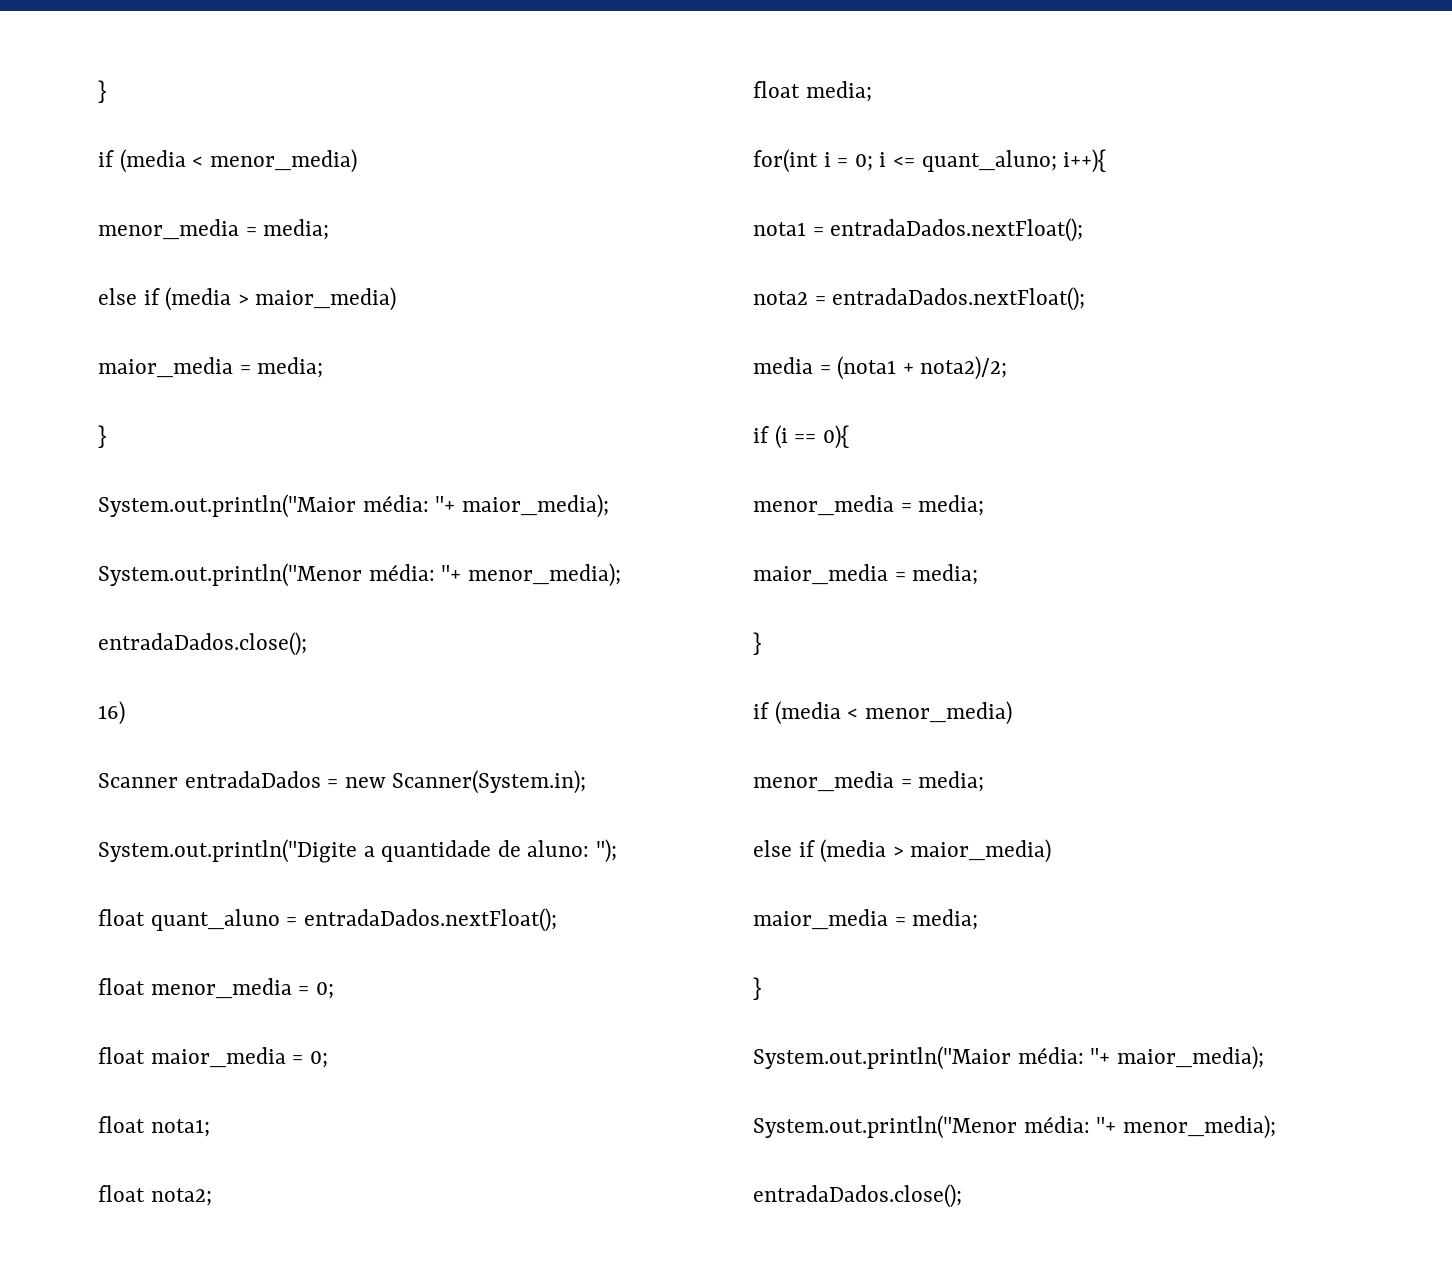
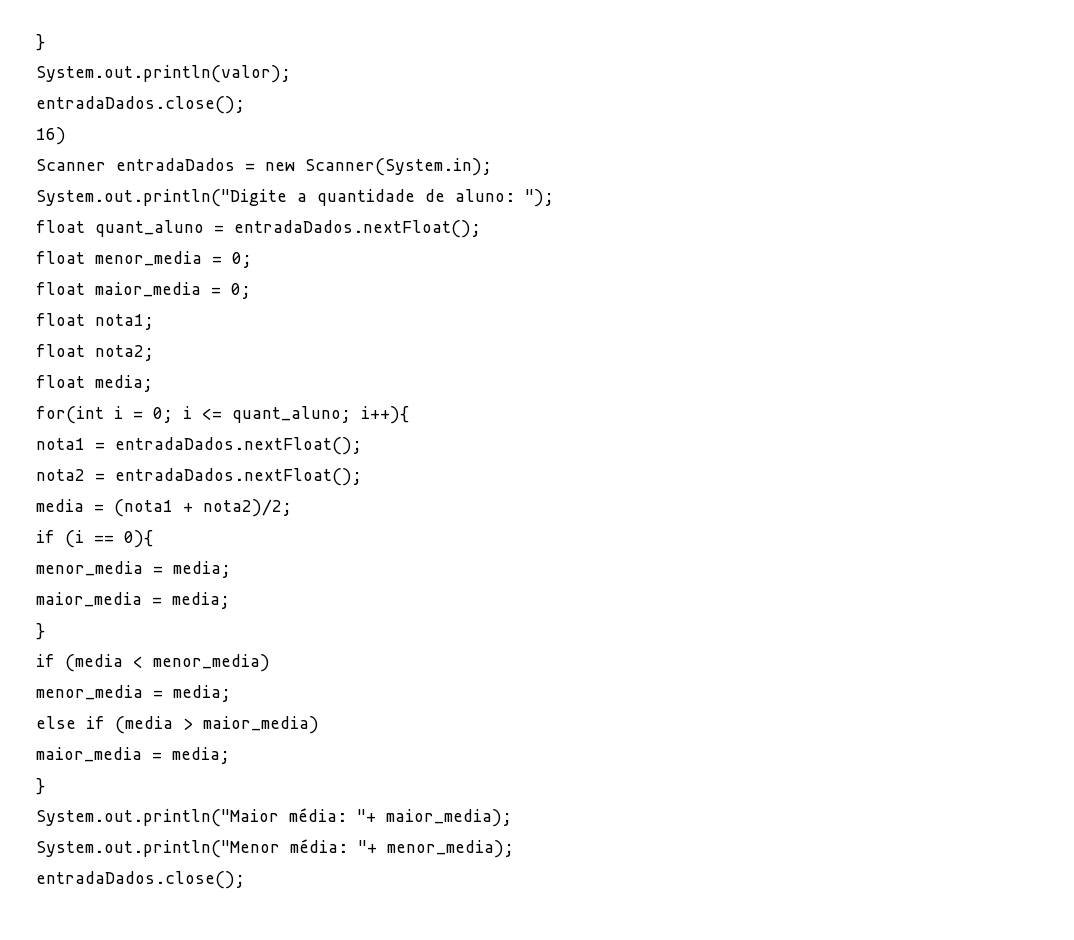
[98,80,106,103] [98,149,357,173] [98,219,330,240] [98,287,397,311] [98,357,324,378] [98,425,106,448] [98,494,609,518] [98,563,621,587] } // if (media < menor_media) // menor_media = media; // else if (media > maior_media) // maior_media = media; // } // System.out.println("Maior média: "+ maior_media); // System.out.println("Menor média: "+ menor_media); -> [36,34,45,51] [36,65,291,83] } // System.out.println(valor);

